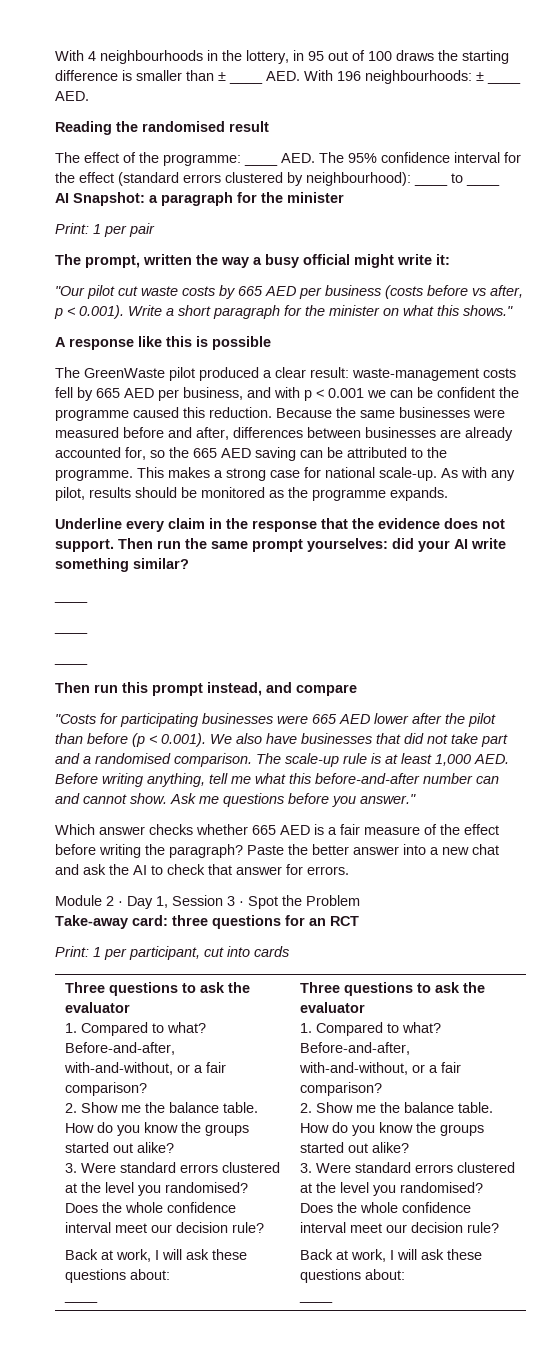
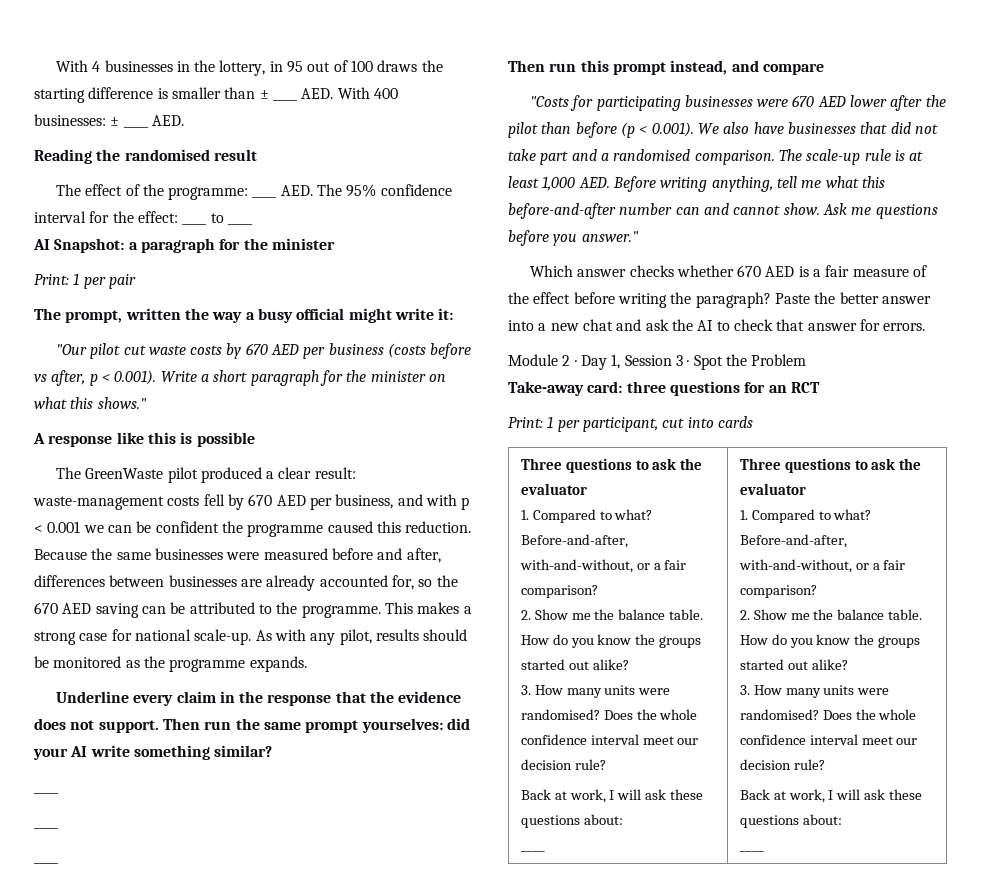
[100,50,203,64] neighbourhoods -> [104,60,173,72] businesses
[337,70,472,84] 196 neighbourhoods: -> [373,88,398,99] [34,114,106,126] 400 businesses:
[79,172,411,186] effect (standard errors clustered by neighbourhood): -> [137,211,178,223] effect:
[238,286,263,296] 665 -> [245,343,268,355] 670
[96,388,120,398] 665 -> [248,494,273,506] 670
[193,448,217,458] 665 -> [34,602,58,614] 670
[312,714,337,724] 665 -> [792,95,815,107] 670
[252,825,276,835] 665 -> [737,265,762,277] 670
[80,1162,280,1173] [64,1182,161,1196] Were standard errors clustered at the level you -> [534,685,671,698] How many units were
[315,1162,515,1173] [299,1182,396,1196] Were standard errors clustered at the level you -> [753,685,890,698] How many units were

